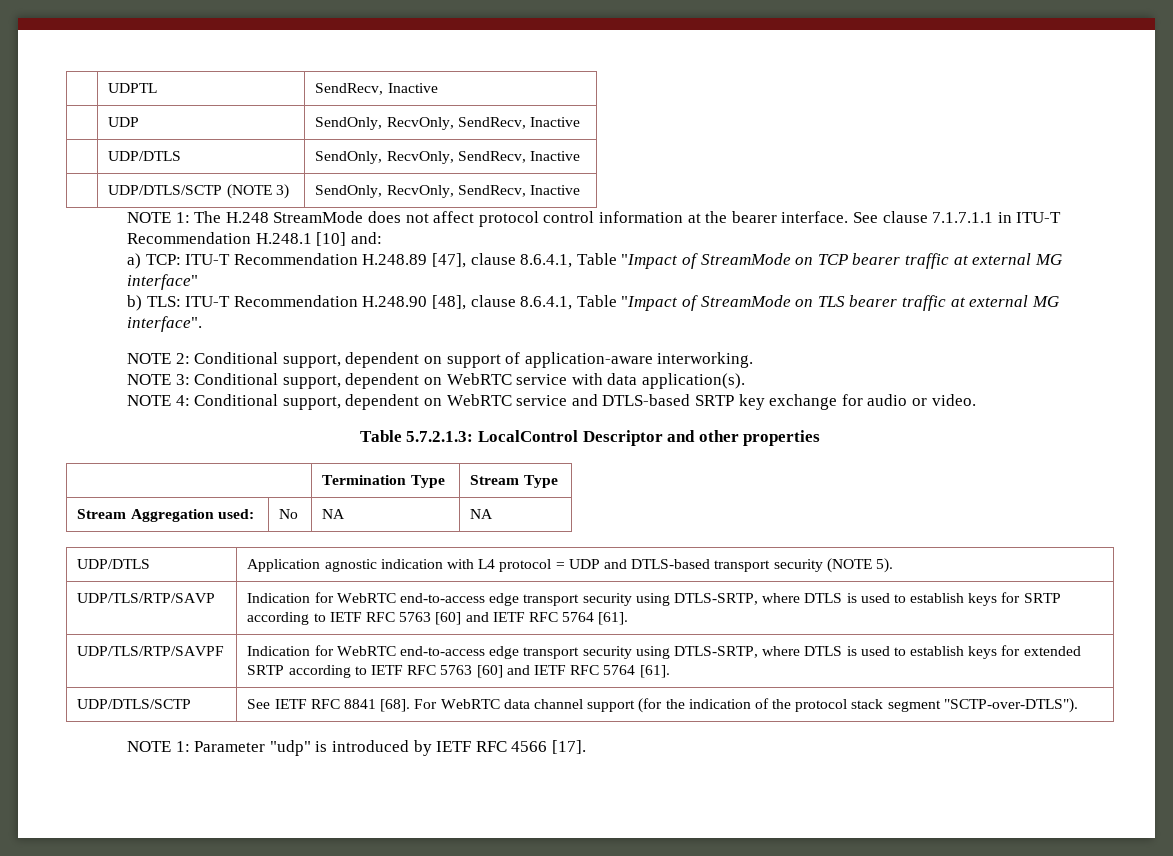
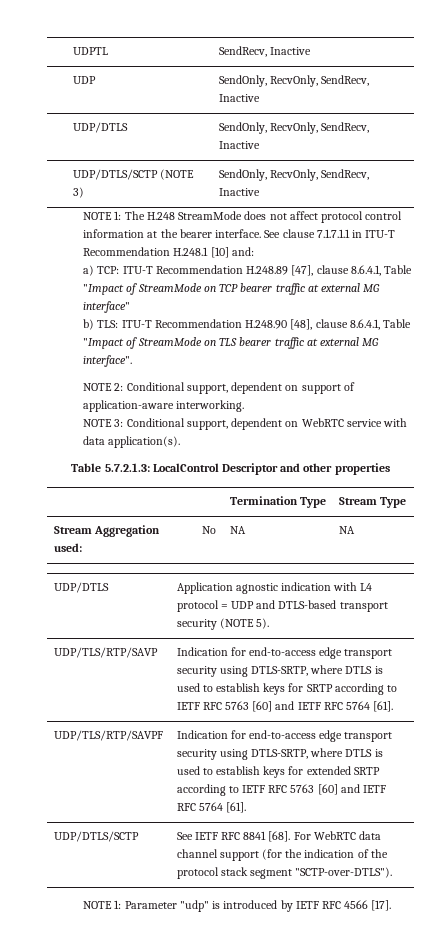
[127,394,976,410] // NOTE 4: Conditional support, dependent on WebRTC service and DTLS-based SRTP key exchange for audio or video. -> (181, 442) none
[336,593,396,603] WebRTC -> (246, 651) none
[336,646,396,656] WebRTC -> (246, 734) none

